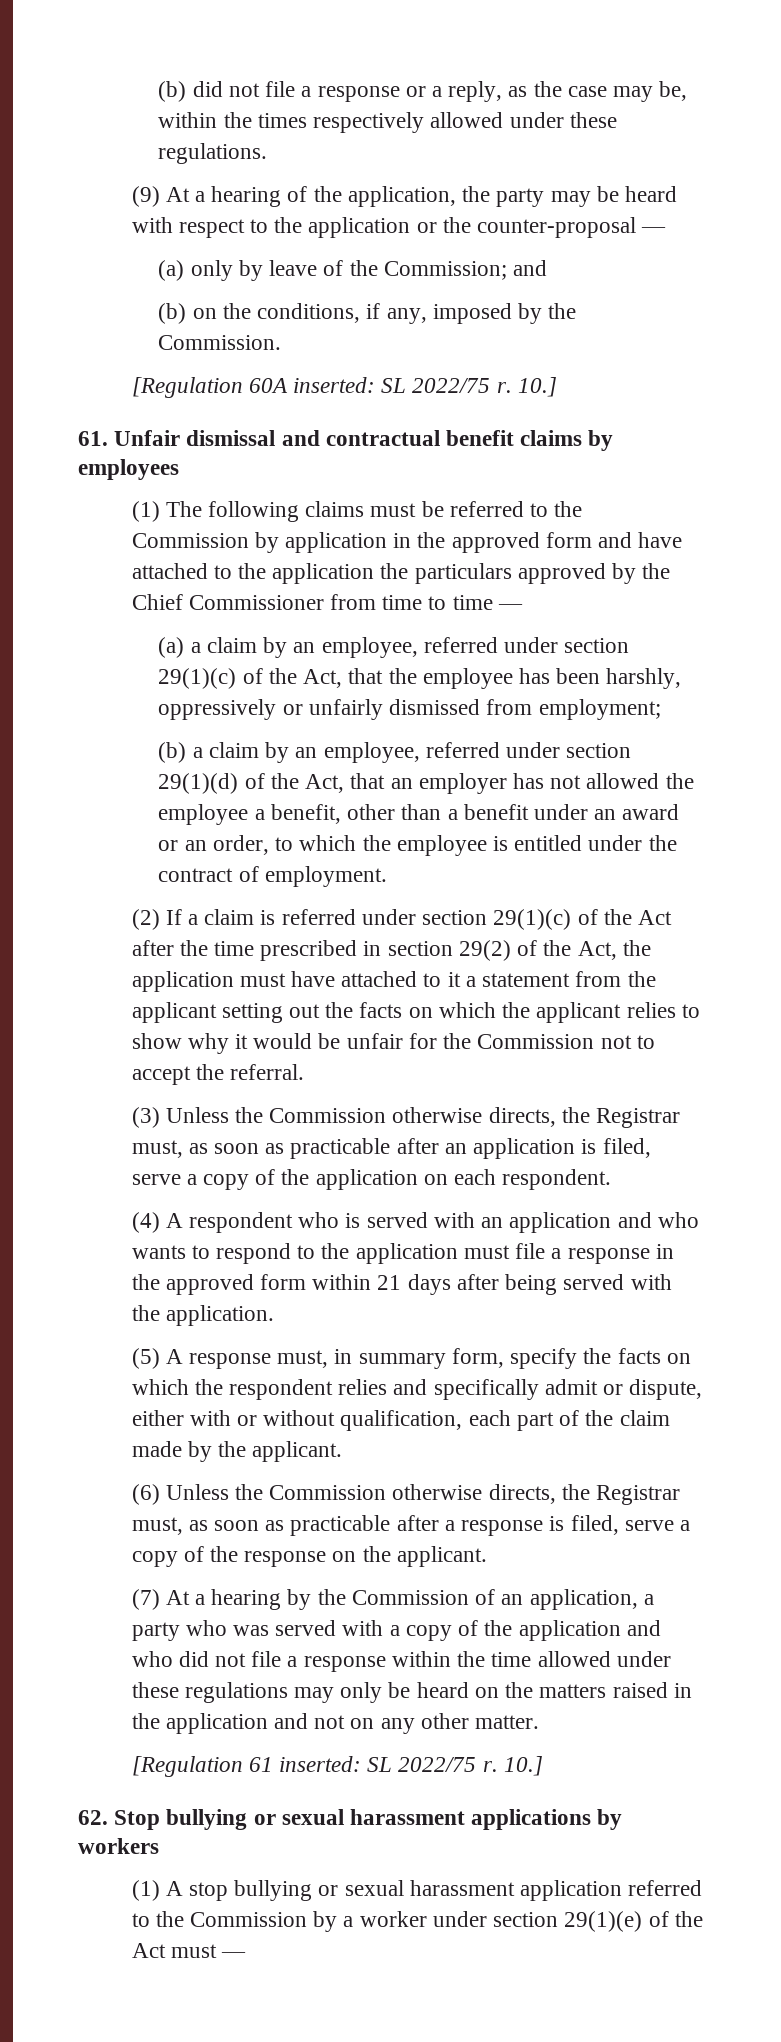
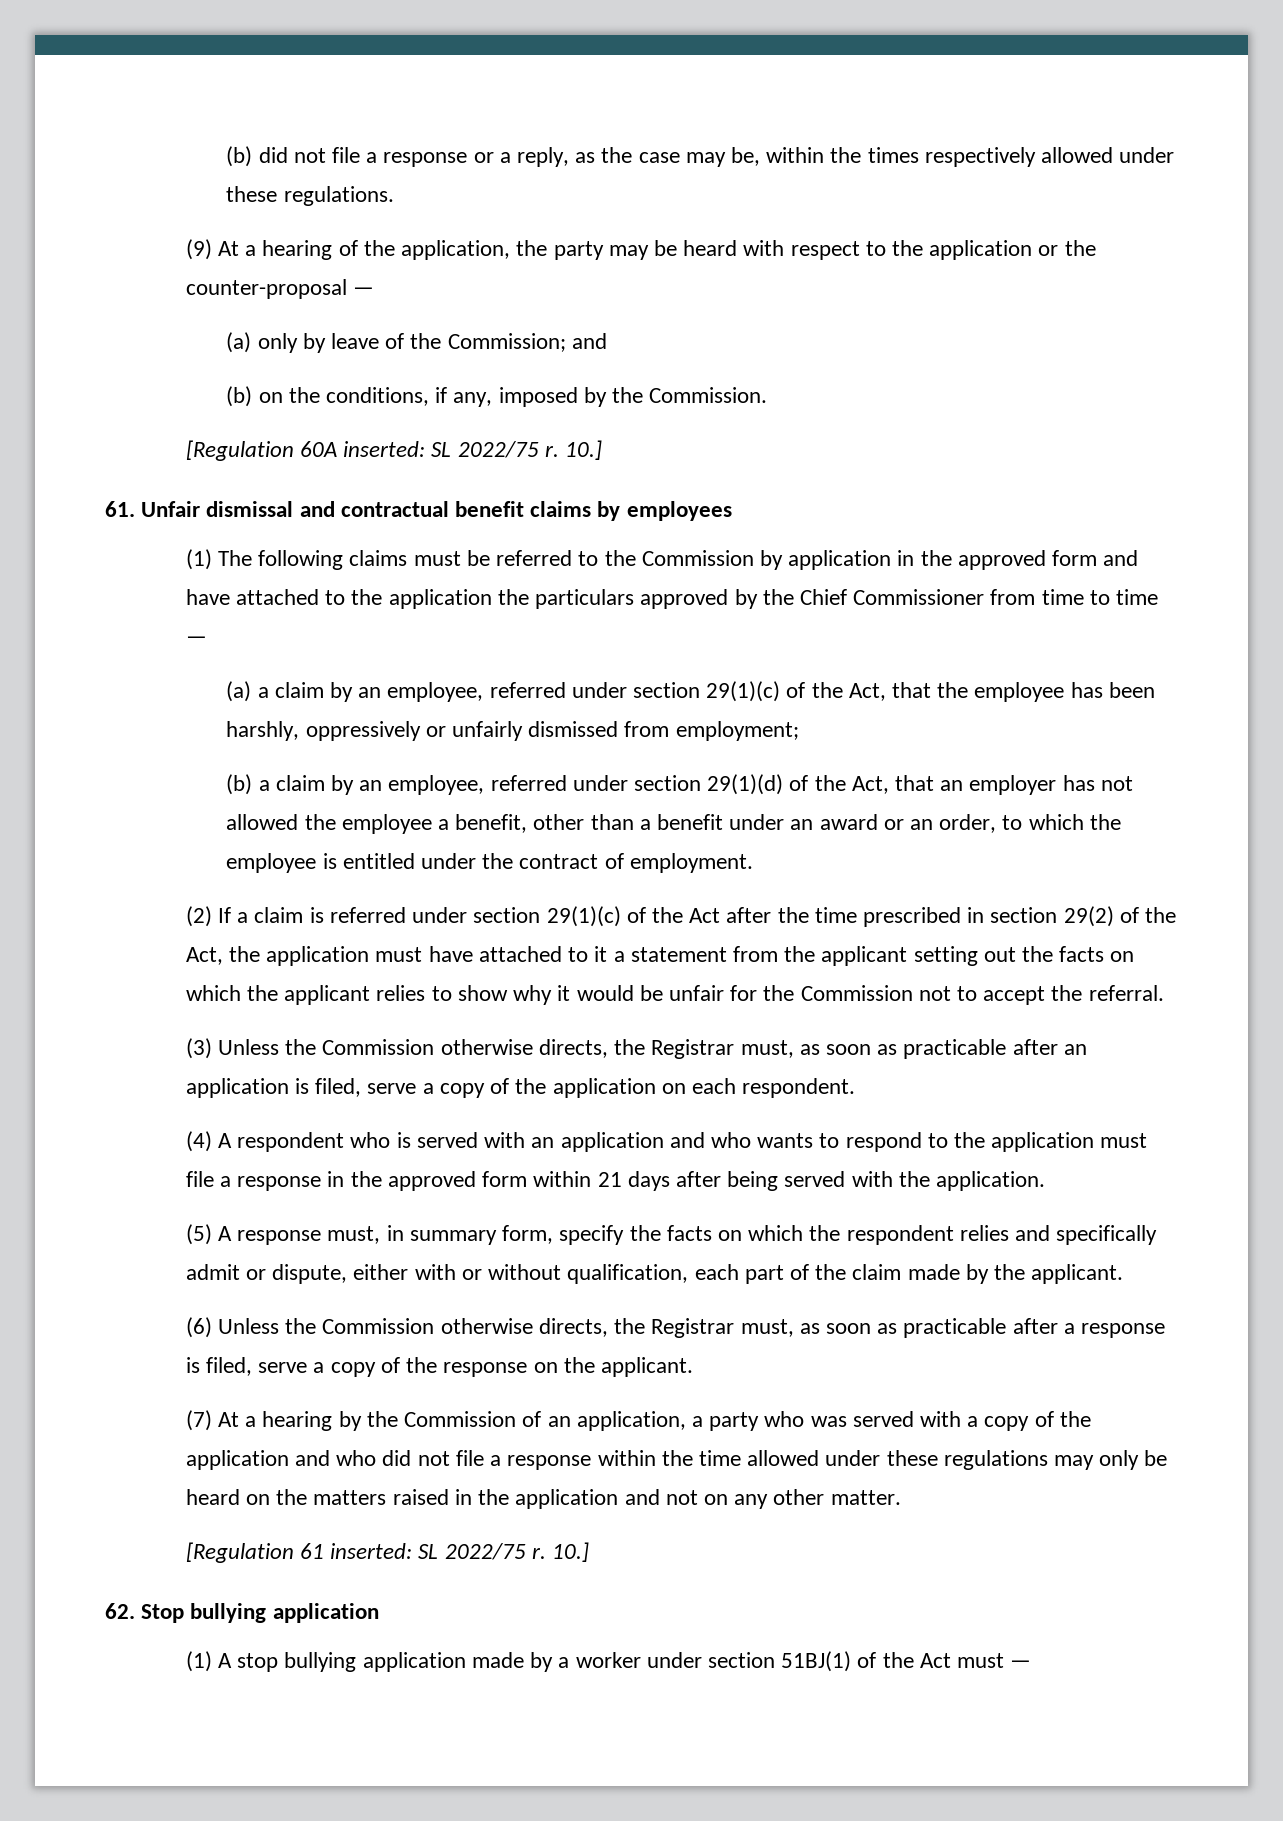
[253,1809,623,1830] [78,1838,159,1854] [131,1880,703,1901] [131,1911,308,1927] or sexual harassment applications by workers // (1) A stop bullying or sexual harassment application referred to the Commission -> [272,1603,379,1623] [185,1651,524,1672] application // (1) A stop bullying application made
[564,1911,643,1932] 29(1)(e) -> [781,1651,852,1672] 51BJ(1)

